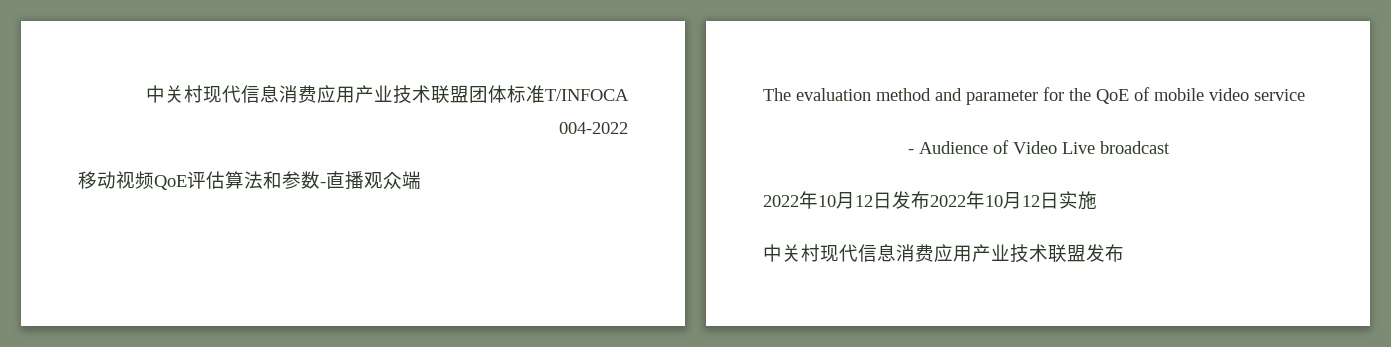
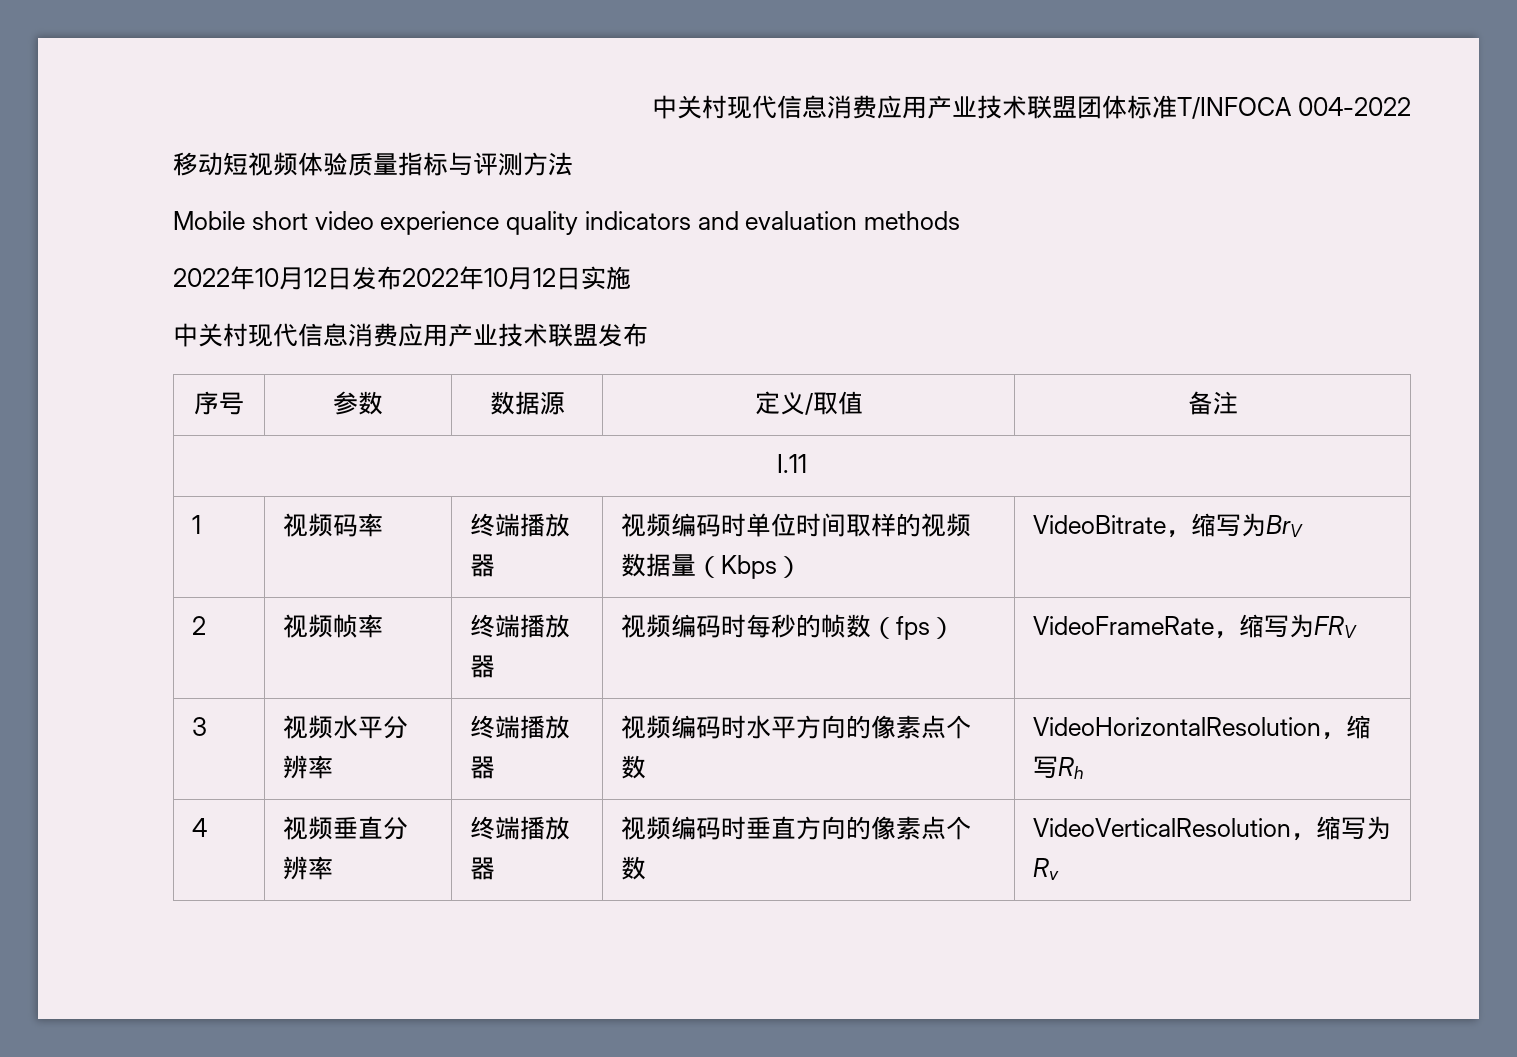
[116,171,421,190] [763,87,1305,105] [907,140,1170,154] 视频QoE评估算法和参数-直播观众端 // The evaluation method and parameter for the QoE of mobile video service // - Audience of Video Live broadcast -> [223,152,573,176] [173,211,960,235] 短视频体验质量指标与评测方法 // Mobile short video experience quality indicators and evaluation methods
(1124, 253) none -> [194,391,244,415] [333,391,383,415] [489,391,565,415] [754,391,863,415] [1187,391,1238,415] [777,454,807,473] [192,515,202,534] [283,513,384,537] [470,513,571,537] [470,554,496,577] [621,513,972,537] [621,553,803,579] [1033,513,1304,538] [192,616,207,635] [283,614,384,638] [470,614,571,638] [470,655,496,678] [621,614,956,640] [1033,614,1358,639] [192,717,208,736] [283,715,409,739] [283,755,334,779] [470,715,571,739] [470,756,496,779] [621,715,972,739] [621,755,647,779] [1033,715,1372,740] [1033,756,1085,779] [192,818,208,837] [283,816,409,840] [283,856,334,880] [470,816,571,840] [470,857,496,880] [621,816,972,840] [621,856,647,880] [1033,816,1392,841] [1033,858,1060,880] // 序号 | 参数 | 数据源 | 定义/取值 | 备注 // I.11 // 1 | 视频码率 | 终端播放器 | 视频编码时单位时间取样的视频数据量（Kbps） | VideoBitrate，缩写为BrV // 2 | 视频帧率 | 终端播放器 | 视频编码时每秒的帧数（fps） | VideoFrameRate，缩写为FRV // 3 | 视频水平分辨率 | 终端播放器 | 视频编码时水平方向的像素点个数 | VideoHorizontalResolution，缩写Rh // 4 | 视频垂直分辨率 | 终端播放器 | 视频编码时垂直方向的像素点个数 | VideoVerticalResolution，缩写为Rv

